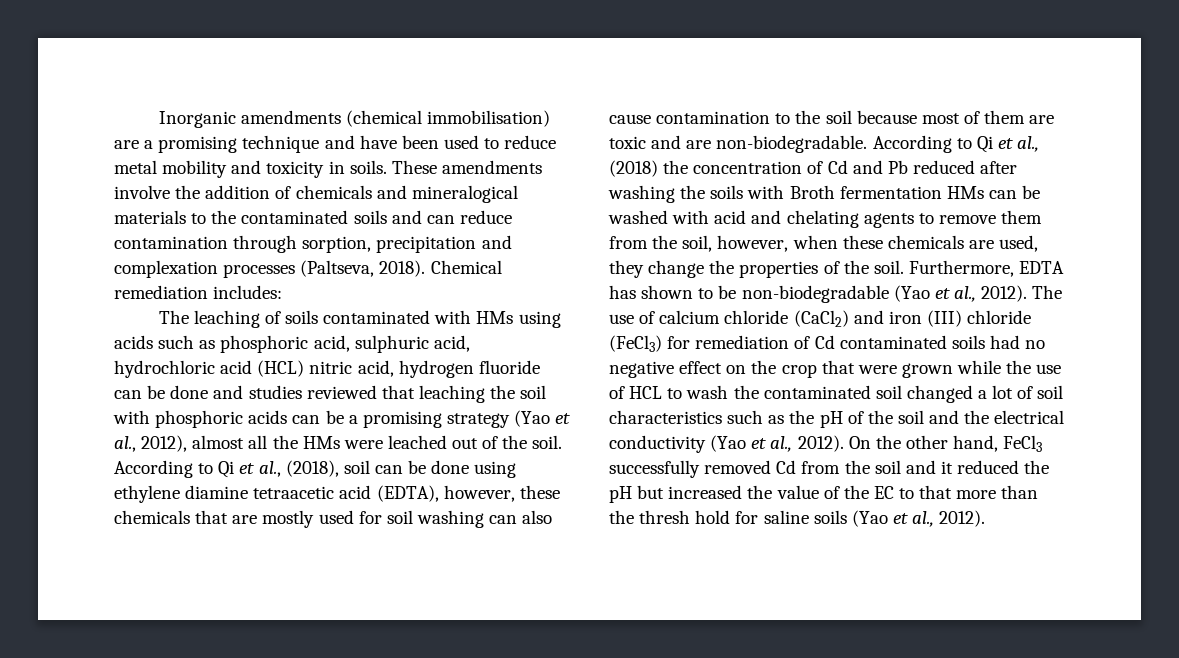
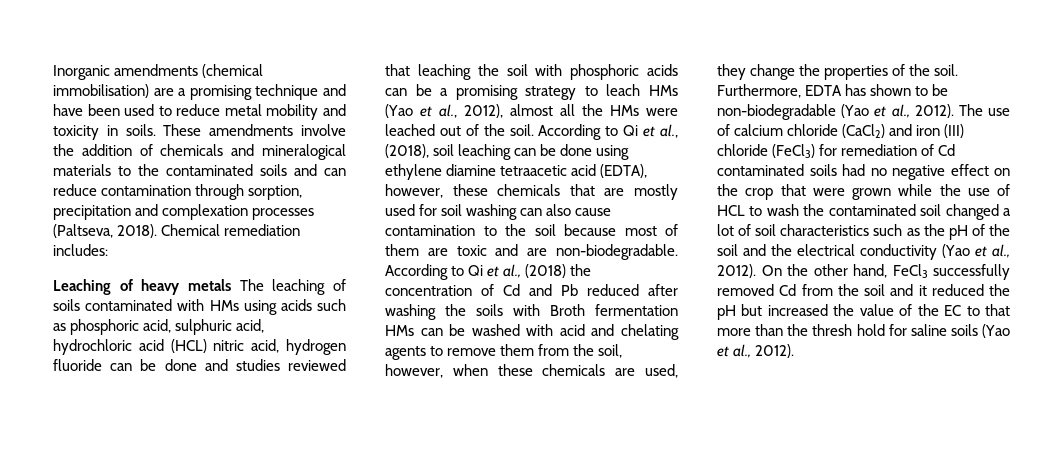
(283, 292) none -> [53,279,231,295] Leaching of heavy metals
(510, 420) none -> [584,84,678,96] to leach HMs
(370, 467) none -> [458,144,512,160] leaching

